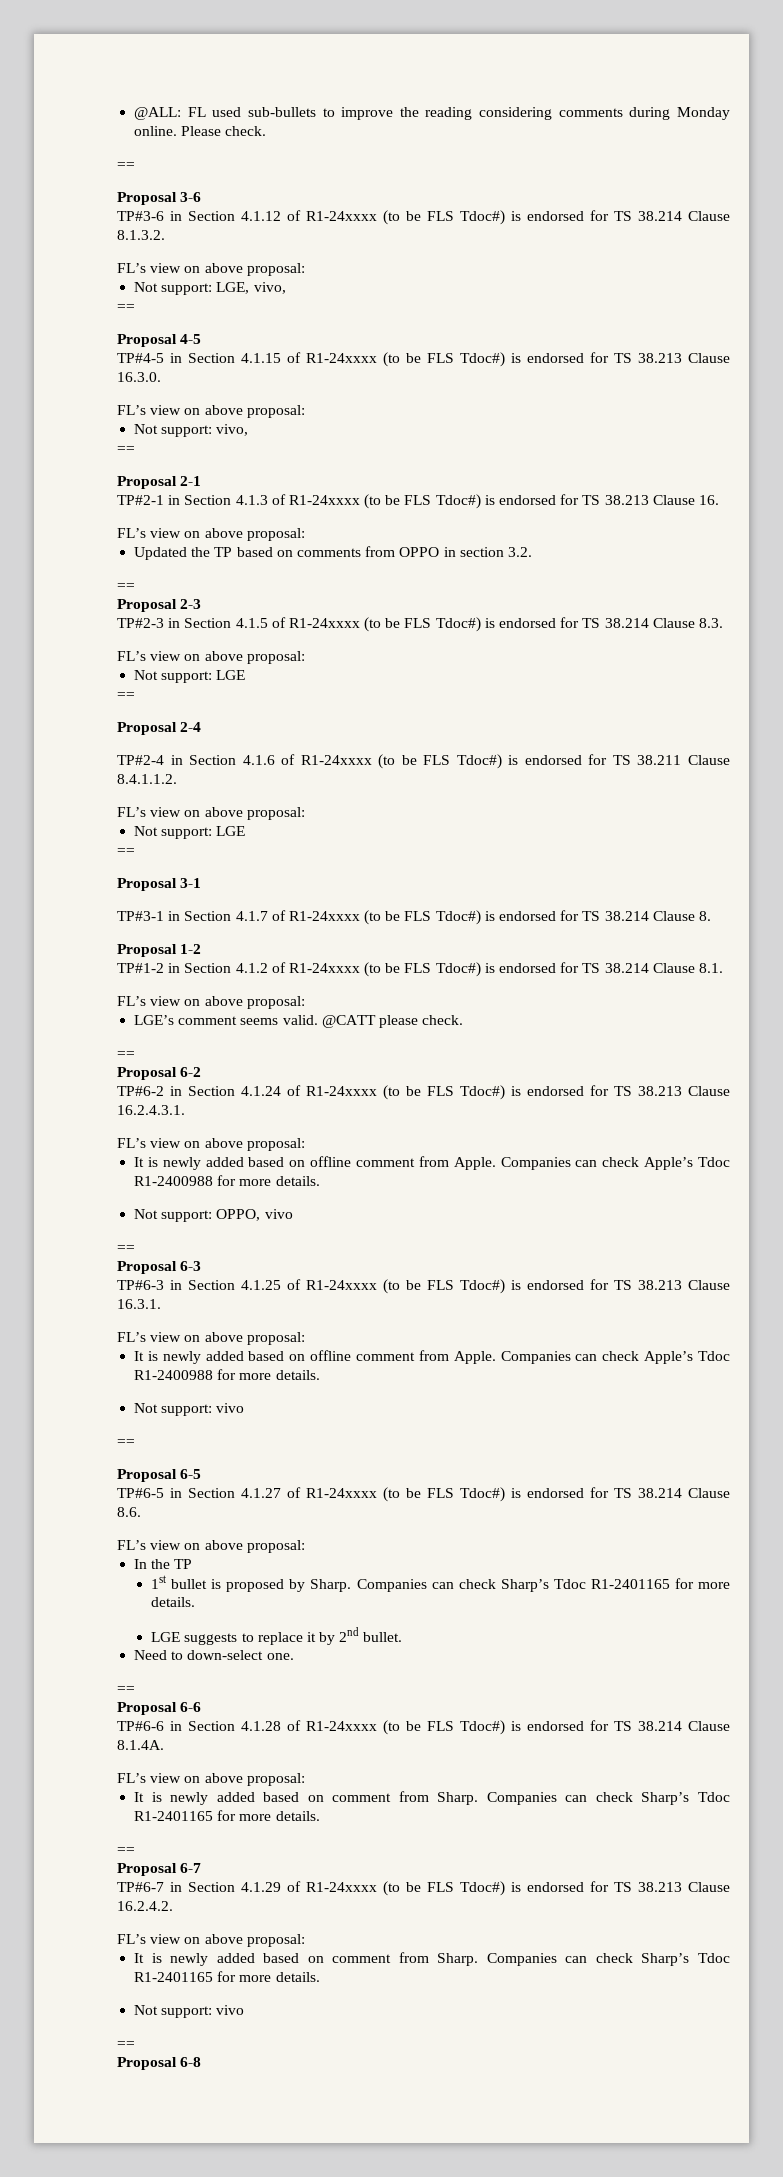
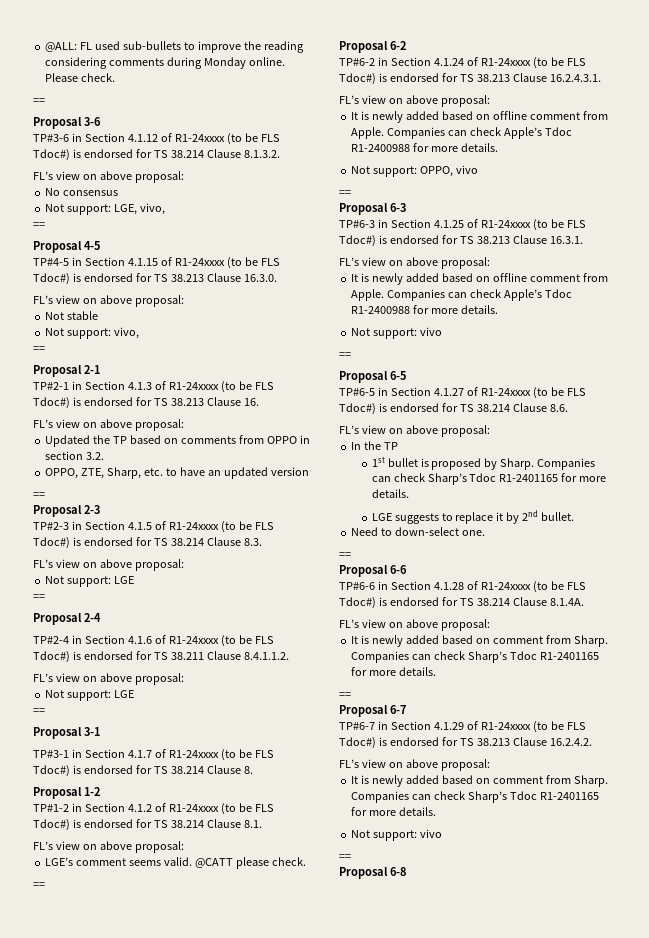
(305, 269) none -> [45,188,119,196] // No consensus
(305, 411) none -> [45,311,99,320] // Not stable
(532, 552) none -> [45,467,309,479] // OPPO, ZTE, Sharp, etc. to have an updated version

